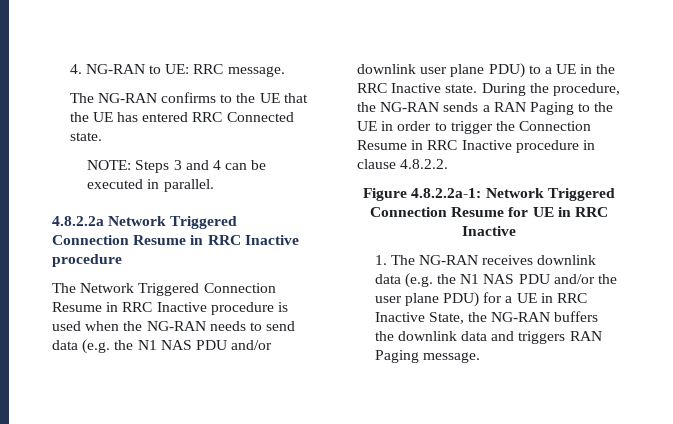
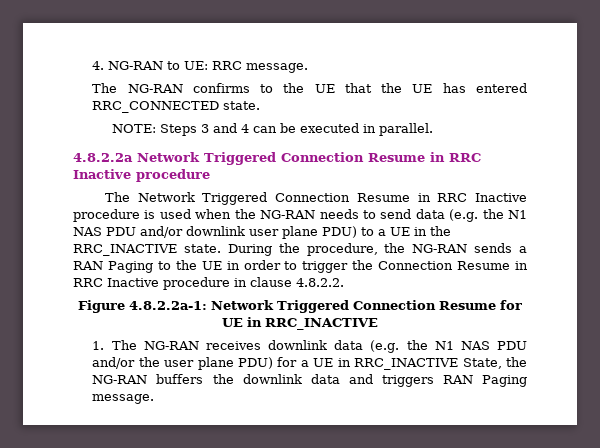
[192,112,294,122] RRC Connected -> [92,101,220,113] RRC_CONNECTED
[357,83,442,93] RRC Inactive -> [73,244,177,256] RRC_INACTIVE
[574,207,608,217] [462,226,516,236] RRC Inactive -> [265,318,378,330] RRC_INACTIVE
[556,293,587,303] [374,312,425,322] RRC Inactive -> [354,358,459,370] RRC_INACTIVE

